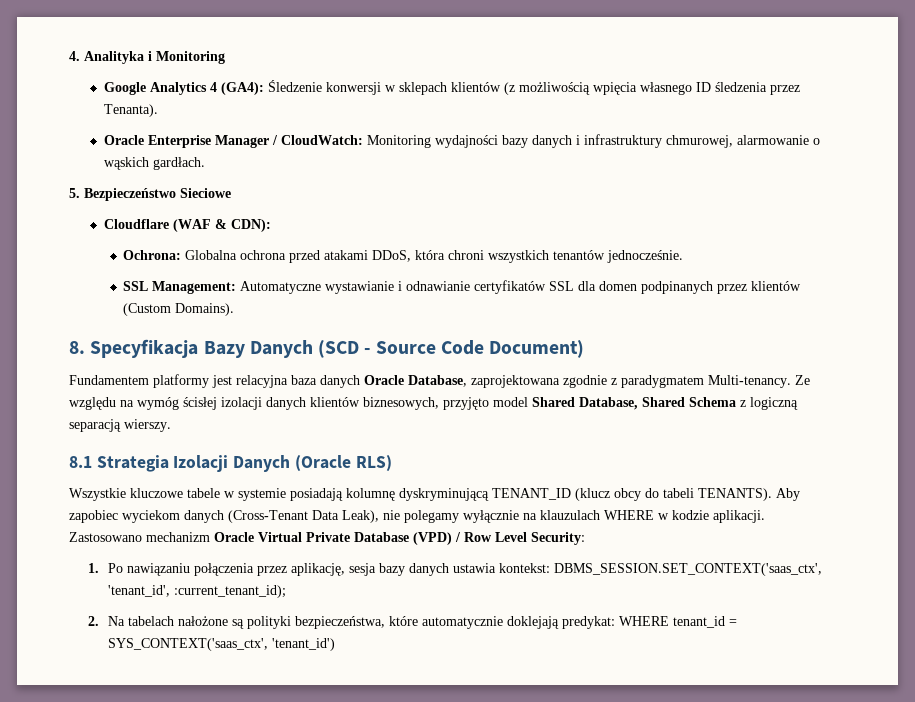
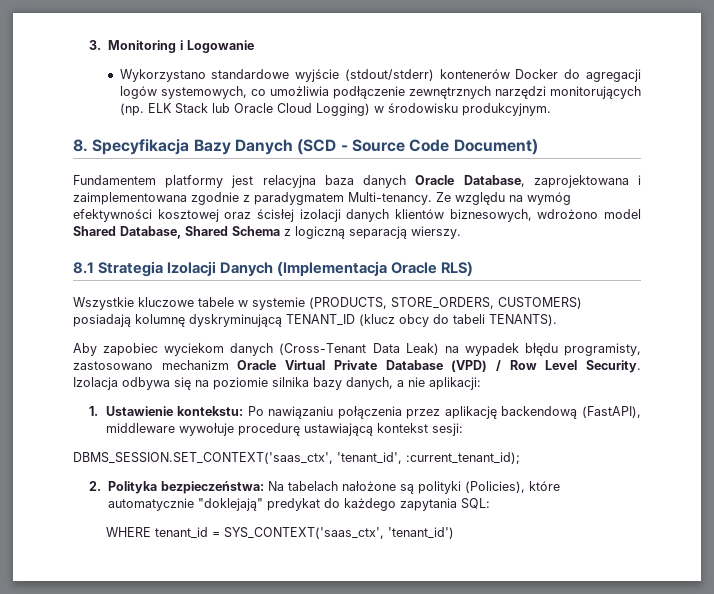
[69,51,225,64] [103,80,800,95] [103,104,158,117] [103,134,820,148] [103,157,205,170] [69,188,231,201] [103,219,271,232] [123,250,684,263] [123,280,802,294] [123,303,235,316] 4. Analityka i Monitoring // Google Analytics 4 (GA4): Śledzenie konwersji w sklepach klientów (z możliwością wpięcia własnego ID śledzenia przez Tenanta). // Oracle Enterprise Manager / CloudWatch: Monitoring wydajności bazy danych i infrastruktury chmurowej, alarmowanie o wąskich gardłach. // 5. Bezpieczeństwo Sieciowe // Cloudflare (WAF & CDN): // Ochrona: Globalna ochrona przed atakami DDoS, która chroni wszystkich tenantów jednocześnie. // SSL Management: Automatyczne wystawianie i odnawianie certyfikatów SSL dla domen podpinanych przez klientów (Custom Domains). -> [89,40,254,53] [119,69,641,82] [119,86,641,99] [119,103,551,116] 3. Monitoring i Logowanie // Wykorzystano standardowe wyjście (stdout/stderr) kontenerów Docker do agregacji logów systemowych, co umożliwia podłączenie zewnętrznych narzędzi monitorujących (np. ELK Stack lub Oracle Cloud Logging) w środowisku produkcyjnym.
(560, 381) none -> [638,175,641,185] [73,192,187,205] i zaimplementowana
(179, 403) none -> [73,209,252,222] efektywności kosztowej oraz
[443,397,489,410] przyjęto -> [537,209,599,219] wdrożono
[294,455,351,471] (Oracle -> [277,261,438,276] (Implementacja Oracle
(286, 494) none -> [309,297,582,309] (PRODUCTS, STORE_ORDERS, CUSTOMERS)
(772, 494) none -> (557, 320) //
[342,510,765,523] [69,532,142,542] Leak), nie polegamy wyłącznie na klauzulach WHERE w kodzie aplikacji. Zastosowano -> [405,343,642,356] [73,361,153,370] Leak) na wypadek błędu programisty, zastosowano
[531,532,585,545] Security: -> [585,360,641,373] [73,377,481,390] Security. Izolacja odbywa się na poziomie silnika bazy danych, a nie aplikacji:
(100, 568) none -> [105,406,244,416] Ustawienie kontekstu:
[290,563,550,576] aplikację, sesja bazy danych ustawia kontekst: -> [444,406,641,419] [105,423,463,436] aplikację backendową (FastAPI), middleware wywołuje procedurę ustawiającą kontekst sesji: //
(100, 621) none -> [107,481,264,494] Polityka bezpieczeństwa:
[294,616,385,629] bezpieczeństwa, -> [464,481,525,493] (Policies),
[506,616,615,629] doklejają predykat: -> [197,498,490,511] "doklejają" predykat do każdego zapytania SQL: //

